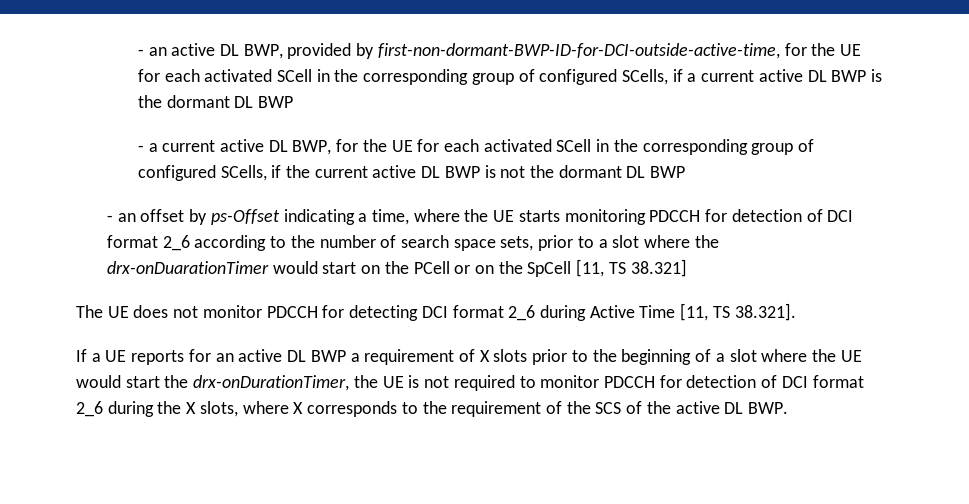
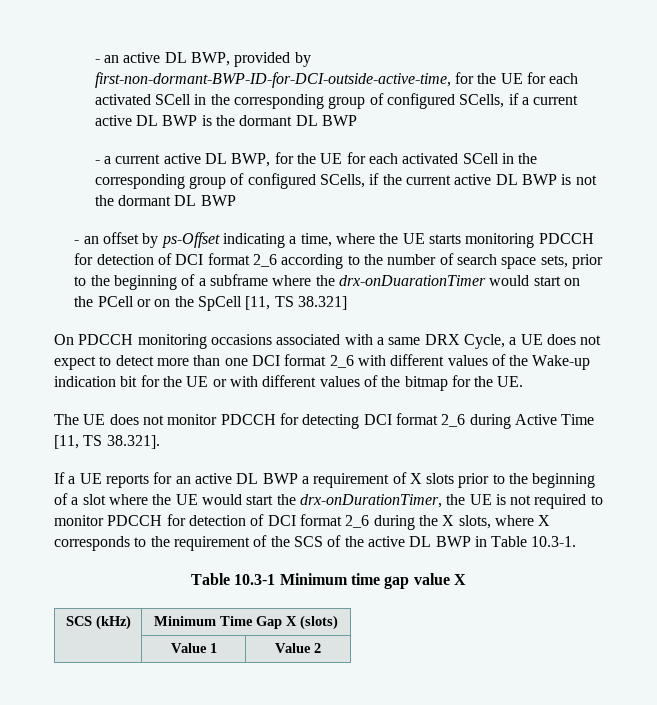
[598,235,640,248] a slot -> [90,274,268,290] the beginning of a subframe
(687, 268) none -> [54,334,602,349] [54,354,591,370] [54,375,524,391] // On PDCCH monitoring occasions associated with a same DRX Cycle, a UE does not expect to detect more than one DCI format 2_6 with different values of the Wake-up indication bit for the UE or with different values of the bitmap for the UE.
[748,402,789,414] BWP. -> [435,536,577,547] [191,573,466,589] [65,615,131,630] [154,615,338,630] [170,643,217,653] [275,643,321,653] BWP in Table 10.3-1. // Table 10.3-1 Minimum time gap value X // SCS (kHz) | Minimum Time Gap X (slots) // | Value 1 | Value 2

